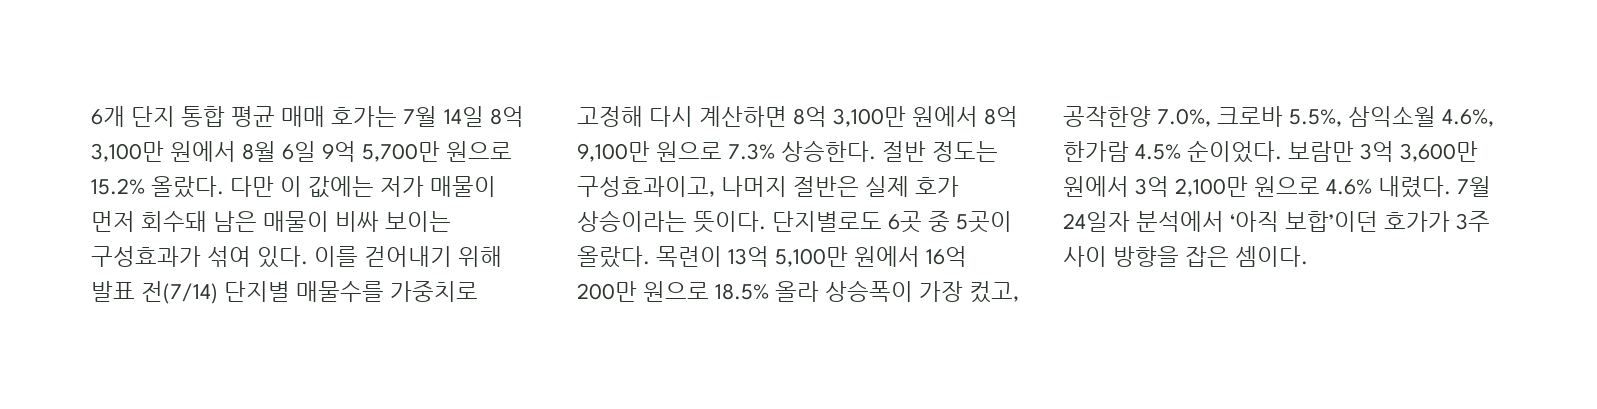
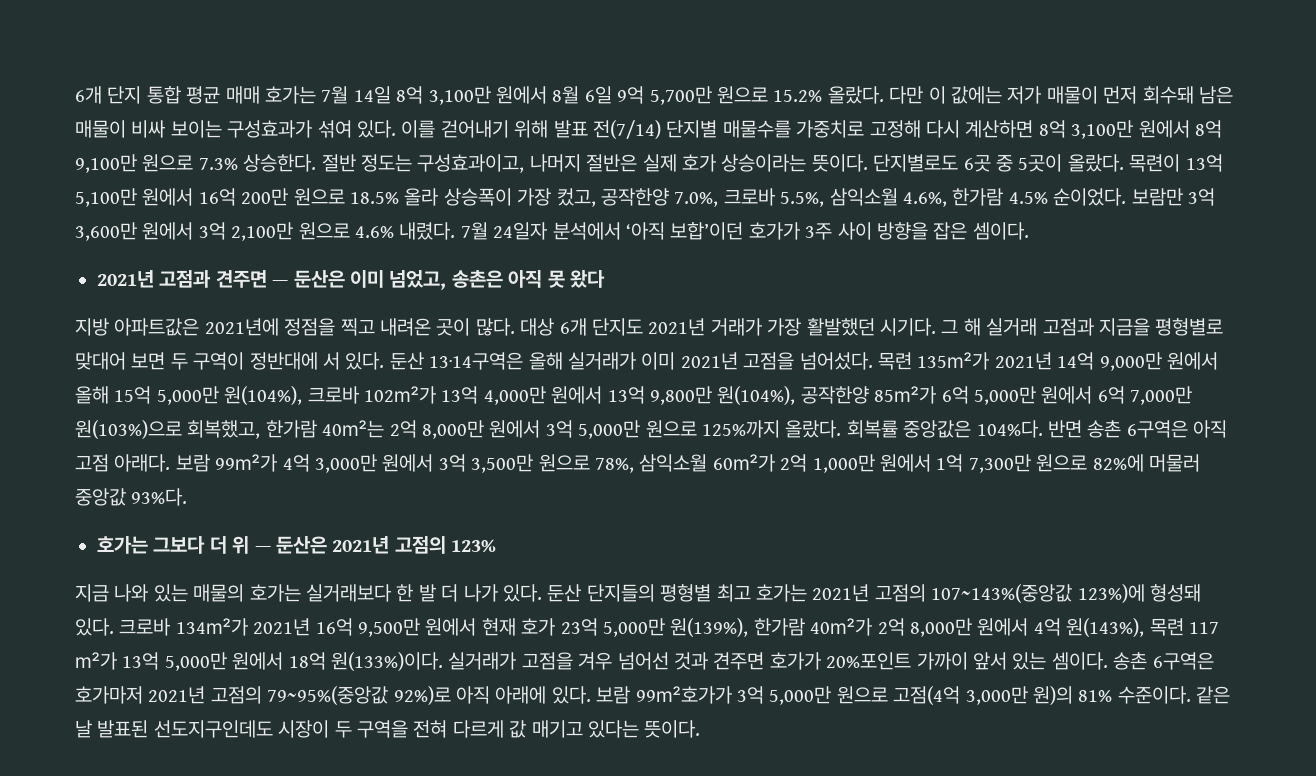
(1309, 256) none -> [97,270,605,290] [75,318,1224,336] [75,352,1218,371] [75,386,1193,405] [75,420,1228,439] [75,454,1200,473] [75,488,188,506] [97,536,497,554] [75,584,1201,603] [75,618,1219,637] [75,652,1214,671] [75,686,1231,705] [75,720,701,738] // 2021년 고점과 견주면 — 둔산은 이미 넘었고, 송촌은 아직 못 왔다 // 지방 아파트값은 2021년에 정점을 찍고 내려온 곳이 많다. 대상 6개 단지도 2021년 거래가 가장 활발했던 시기다. 그 해 실거래 고점과 지금을 평형별로 맞대어 보면 두 구역이 정반대에 서 있다. 둔산 13·14구역은 올해 실거래가 이미 2021년 고점을 넘어섰다. 목련 135㎡가 2021년 14억 9,000만 원에서 올해 15억 5,000만 원(104%), 크로바 102㎡가 13억 4,000만 원에서 13억 9,800만 원(104%), 공작한양 85㎡가 6억 5,000만 원에서 6억 7,000만 원(103%)으로 회복했고, 한가람 40㎡는 2억 8,000만 원에서 3억 5,000만 원으로 125%까지 올랐다. 회복률 중앙값은 104%다. 반면 송촌 6구역은 아직 고점 아래다. 보람 99㎡가 4억 3,000만 원에서 3억 3,500만 원으로 78%, 삼익소월 60㎡가 2억 1,000만 원에서 1억 7,300만 원으로 82%에 머물러 중앙값 93%다. // 호가는 그보다 더 위 — 둔산은 2021년 고점의 123% // 지금 나와 있는 매물의 호가는 실거래보다 한 발 더 나가 있다. 둔산 단지들의 평형별 최고 호가는 2021년 고점의 107~143%(중앙값 123%)에 형성돼 있다. 크로바 134㎡가 2021년 16억 9,500만 원에서 현재 호가 23억 5,000만 원(139%), 한가람 40㎡가 2억 8,000만 원에서 4억 원(143%), 목련 117㎡가 13억 5,000만 원에서 18억 원(133%)이다. 실거래가 고점을 겨우 넘어선 것과 견주면 호가가 20%포인트 가까이 앞서 있는 셈이다. 송촌 6구역은 호가마저 2021년 고점의 79~95%(중앙값 92%)로 아직 아래에 있다. 보람 99㎡호가가 3억 5,000만 원으로 고점(4억 3,000만 원)의 81% 수준이다. 같은 날 발표된 선도지구인데도 시장이 두 구역을 전혀 다르게 값 매기고 있다는 뜻이다.

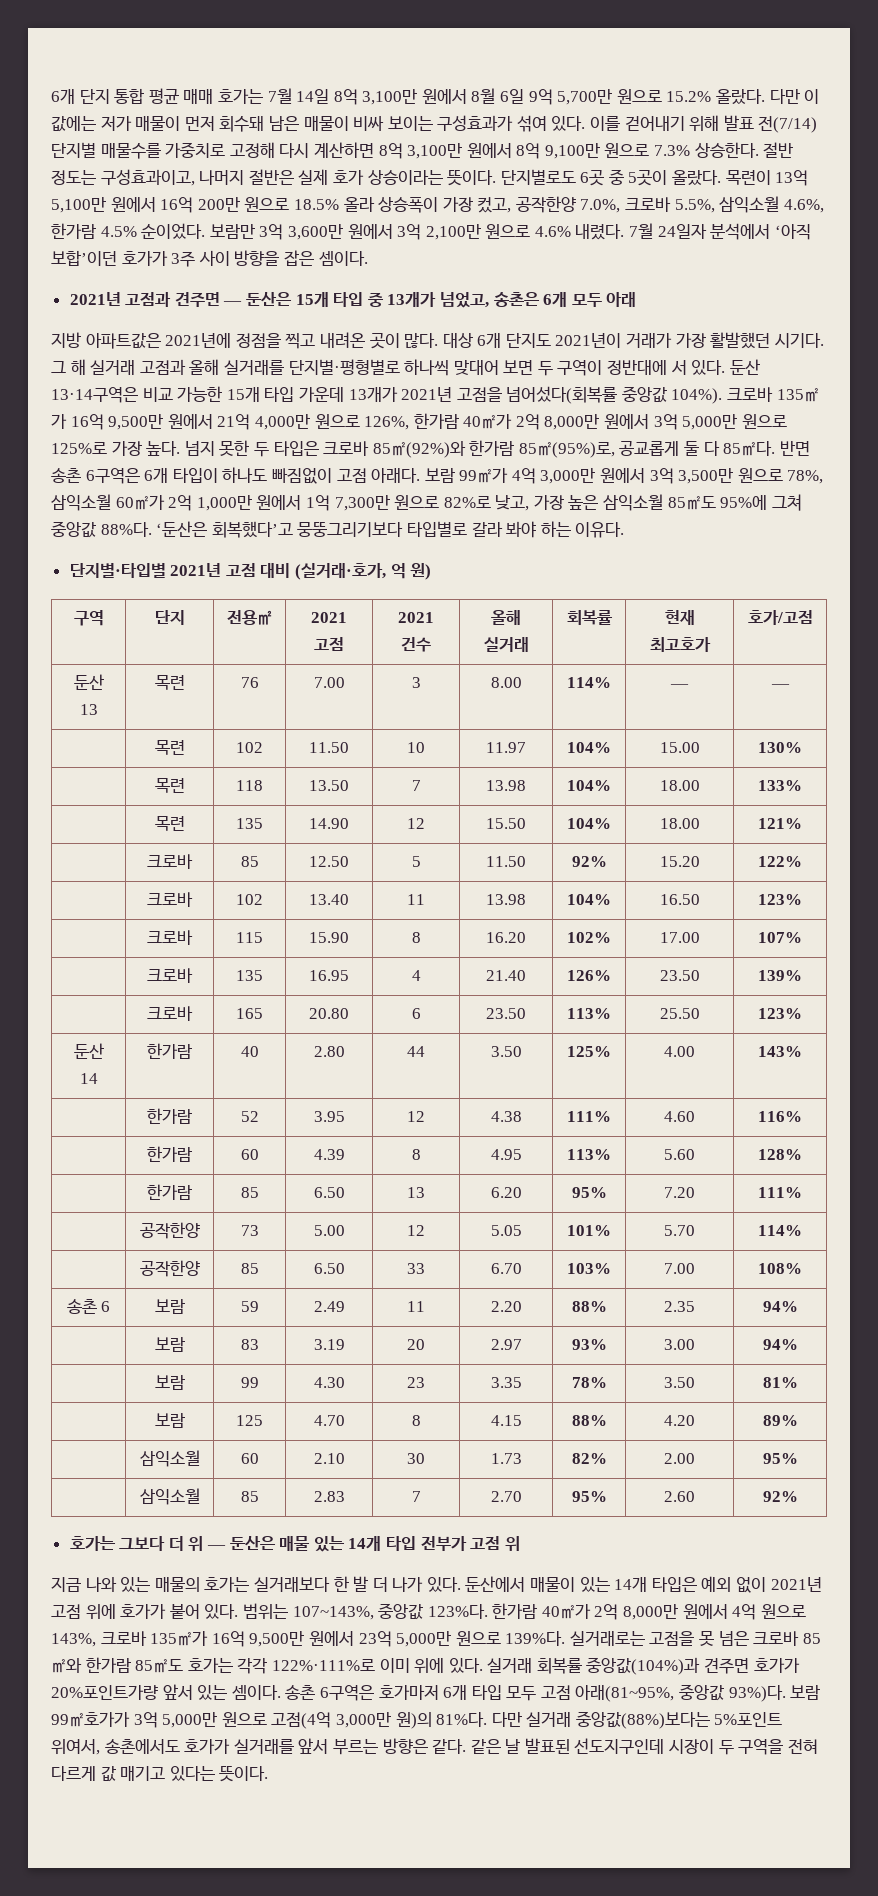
[350,270,605,290] 이미 넘었고, 송촌은 아직 못 왔다 -> [295,292,637,308] 15개 타입 중 13개가 넘었고, 송촌은 6개 모두 아래
[648,318,706,336] 2021년 -> [555,333,622,348] 2021년이
[1098,318,1224,336] 지금을 평형별로 -> [189,359,450,376] 올해 실거래를 단지별·평형별로 하나씩
[528,352,1218,371] [75,386,1193,405] [75,420,385,439] 올해 실거래가 이미 2021년 고점을 넘어섰다. 목련 135㎡가 2021년 14억 9,000만 원에서 올해 15억 5,000만 원(104%), 크로바 102㎡가 13억 4,000만 원에서 13억 9,800만 원(104%), 공작한양 85㎡가 6억 5,000만 원에서 6억 7,000만 원(103%)으로 회복했고, 한가람 40㎡는 -> [142,386,819,404] [51,413,513,430] 비교 가능한 15개 타입 가운데 13개가 2021년 고점을 넘어섰다(회복률 중앙값 104%). 크로바 135㎡가 16억 9,500만 원에서 21억 4,000만 원으로 126%, 한가람 40㎡가
[701,420,1228,438] 125%까지 올랐다. 회복률 중앙값은 104%다. 반면 송촌 6구역은 아직 -> [51,440,810,458] [51,467,332,484] 125%로 가장 높다. 넘지 못한 두 타입은 크로바 85㎡(92%)와 한가람 85㎡(95%)로, 공교롭게 둘 다 85㎡다. 반면 송촌 6구역은 6개 타입이 하나도 빠짐없이
[1092,454,1200,472] [75,488,188,506] 82%에 머물러 중앙값 93%다. -> [443,494,802,511] [51,521,625,538] [69,563,432,580] [73,610,104,626] [154,610,185,625] [227,610,272,625] [311,612,347,623] [314,637,344,651] [398,612,434,623] [401,637,431,652] [491,610,521,625] [483,637,529,652] [566,610,613,625] [664,610,695,625] [649,637,711,652] [747,610,813,625] [73,674,104,690] [79,704,98,715] [154,675,185,690] [240,677,259,688] [313,677,345,688] [411,677,421,688] [490,677,522,688] [567,677,611,688] [670,684,689,688] [770,684,790,688] [154,740,185,755] [236,742,263,753] [309,742,349,753] [407,742,425,753] [486,742,526,753] [567,742,611,753] [659,742,700,753] [758,742,802,753] [154,778,185,793] [236,780,263,791] [309,780,349,791] [411,780,421,791] [486,780,526,791] [567,780,611,791] [659,780,700,791] [758,780,802,791] [154,816,185,831] [236,818,263,829] [309,818,349,829] [407,818,425,829] [486,818,526,829] [567,818,611,829] [659,818,700,829] [758,818,802,829] [147,854,193,869] [240,856,259,867] [309,856,349,867] [411,856,421,867] [486,856,526,867] [571,856,607,867] [659,856,700,867] [758,856,802,867] [147,892,193,907] [236,894,263,905] [309,894,349,905] [407,894,425,905] [486,894,526,905] [567,894,611,905] [659,894,700,905] [758,894,802,905] [147,930,193,945] [236,932,263,943] [309,932,349,943] [411,932,421,943] [486,932,526,943] [567,932,611,943] [659,932,700,943] [758,932,802,943] [147,968,193,983] [236,970,263,981] [309,970,349,981] [411,970,421,981] [486,970,526,981] [567,970,611,981] [659,970,700,981] [758,970,802,981] [147,1006,193,1021] [236,1008,263,1019] [309,1008,349,1019] [411,1008,421,1019] [486,1008,526,1019] [567,1008,611,1019] [659,1008,700,1019] [758,1008,802,1019] [73,1043,104,1059] [79,1073,98,1084] [147,1043,192,1059] [240,1046,259,1057] [313,1046,345,1057] [407,1046,425,1057] [490,1046,522,1057] [567,1046,611,1057] [664,1046,695,1057] [758,1046,802,1057] [147,1108,192,1124] [240,1111,259,1122] [313,1111,345,1122] [407,1111,425,1122] [490,1111,522,1122] [567,1111,611,1122] [664,1111,695,1122] [758,1111,802,1122] [147,1146,192,1162] [240,1149,259,1160] [313,1149,345,1160] [411,1149,421,1160] [490,1149,522,1160] [567,1149,611,1160] [664,1149,695,1160] [758,1149,802,1160] [147,1184,192,1200] [240,1187,259,1198] [313,1187,345,1198] [407,1187,425,1198] [490,1187,522,1198] [571,1187,607,1198] [664,1187,695,1198] [758,1187,802,1198] [139,1222,200,1239] [240,1225,259,1236] [313,1225,345,1236] [407,1225,425,1236] [490,1225,522,1236] [567,1225,611,1236] [664,1225,695,1236] [758,1225,802,1236] [139,1260,200,1277] [240,1263,259,1274] [313,1263,345,1274] [407,1263,425,1274] [490,1263,522,1274] [567,1263,611,1274] [664,1263,695,1274] [758,1263,802,1274] [66,1299,111,1314] [154,1299,185,1314] [240,1301,259,1312] [313,1301,345,1312] [407,1301,425,1312] [490,1301,522,1312] [571,1301,607,1312] [664,1301,695,1312] [762,1301,798,1312] [154,1337,185,1352] [240,1339,259,1350] [313,1339,345,1350] [407,1339,425,1350] [490,1339,522,1350] [571,1339,607,1350] [664,1339,695,1350] [762,1339,798,1350] [154,1375,185,1390] [240,1377,259,1388] [313,1377,345,1388] [407,1377,425,1388] [490,1377,522,1388] [571,1377,607,1388] [664,1377,695,1388] [762,1377,798,1388] [154,1413,185,1428] [236,1415,263,1426] [313,1415,345,1426] [411,1415,421,1426] [490,1415,522,1426] [571,1415,607,1426] [664,1415,695,1426] [762,1415,798,1426] [139,1450,200,1467] [240,1453,259,1464] [313,1453,345,1464] [407,1453,425,1464] [490,1453,522,1464] [571,1453,607,1464] [664,1453,695,1464] [762,1453,798,1464] [139,1488,200,1505] [240,1491,259,1502] [313,1491,345,1502] [411,1491,421,1502] [490,1491,522,1502] [571,1491,607,1502] [664,1491,695,1502] [762,1491,798,1502] 82%로 낮고, 가장 높은 삼익소월 85㎡도 95%에 그쳐 중앙값 88%다. ‘둔산은 회복했다’고 뭉뚱그리기보다 타입별로 갈라 봐야 하는 이유다. // 단지별·타입별 2021년 고점 대비 (실거래·호가, 억 원) // 구역 | 단지 | 전용㎡ | 2021 고점 | 2021 건수 | 올해 실거래 | 회복률 | 현재 최고호가 | 호가/고점 // 둔산 13 | 목련 | 76 | 7.00 | 3 | 8.00 | 114% | — | — // | 목련 | 102 | 11.50 | 10 | 11.97 | 104% | 15.00 | 130% // | 목련 | 118 | 13.50 | 7 | 13.98 | 104% | 18.00 | 133% // | 목련 | 135 | 14.90 | 12 | 15.50 | 104% | 18.00 | 121% // | 크로바 | 85 | 12.50 | 5 | 11.50 | 92% | 15.20 | 122% // | 크로바 | 102 | 13.40 | 11 | 13.98 | 104% | 16.50 | 123% // | 크로바 | 115 | 15.90 | 8 | 16.20 | 102% | 17.00 | 107% // | 크로바 | 135 | 16.95 | 4 | 21.40 | 126% | 23.50 | 139% // | 크로바 | 165 | 20.80 | 6 | 23.50 | 113% | 25.50 | 123% // 둔산 14 | 한가람 | 40 | 2.80 | 44 | 3.50 | 125% | 4.00 | 143% // | 한가람 | 52 | 3.95 | 12 | 4.38 | 111% | 4.60 | 116% // | 한가람 | 60 | 4.39 | 8 | 4.95 | 113% | 5.60 | 128% // | 한가람 | 85 | 6.50 | 13 | 6.20 | 95% | 7.20 | 111% // | 공작한양 | 73 | 5.00 | 12 | 5.05 | 101% | 5.70 | 114% // | 공작한양 | 85 | 6.50 | 33 | 6.70 | 103% | 7.00 | 108% // 송촌 6 | 보람 | 59 | 2.49 | 11 | 2.20 | 88% | 2.35 | 94% // | 보람 | 83 | 3.19 | 20 | 2.97 | 93% | 3.00 | 94% // | 보람 | 99 | 4.30 | 23 | 3.35 | 78% | 3.50 | 81% // | 보람 | 125 | 4.70 | 8 | 4.15 | 88% | 4.20 | 89% // | 삼익소월 | 60 | 2.10 | 30 | 1.73 | 82% | 2.00 | 95% // | 삼익소월 | 85 | 2.83 | 7 | 2.70 | 95% | 2.60 | 92%
[332,536,497,554] 2021년 고점의 123% -> [279,1536,520,1552] 매물 있는 14개 타입 전부가 고점 위
[547,584,1201,603] [75,618,749,637] 둔산 단지들의 평형별 최고 호가는 2021년 고점의 107~143%(중앙값 123%)에 형성돼 있다. 크로바 134㎡가 2021년 16억 9,500만 원에서 현재 호가 23억 5,000만 원(139%), -> [465,1576,822,1593] [51,1603,488,1620] 둔산에서 매물이 있는 14개 타입은 예외 없이 2021년 고점 위에 호가가 붙어 있다. 범위는 107~143%, 중앙값 123%다.
[1066,618,1219,637] [75,652,968,671] 원(143%), 목련 117㎡가 13억 5,000만 원에서 18억 원(133%)이다. 실거래가 고점을 겨우 넘어선 것과 견주면 호가가 20%포인트 가까이 -> [760,1604,806,1619] [51,1631,821,1647] [51,1657,800,1675] [51,1685,158,1700] 원으로 143%, 크로바 135㎡가 16억 9,500만 원에서 23억 5,000만 원으로 139%다. 실거래로는 고점을 못 넘은 크로바 85㎡와 한가람 85㎡도 호가는 각각 122%·111%로 이미 위에 있다. 실거래 회복률 중앙값(104%)과 견주면 호가가 20%포인트가량
[148,686,591,705] 2021년 고점의 79~95%(중앙값 92%)로 아직 아래에 있다. -> [443,1684,786,1702] 6개 타입 모두 고점 아래(81~95%, 중앙값 93%)다.
[1078,686,1191,704] 81% 수준이다. -> [436,1711,783,1729] [51,1738,467,1755] 81%다. 다만 실거래 중앙값(88%)보다는 5%포인트 위여서, 송촌에서도 호가가 실거래를 앞서 부르는 방향은 같다.
[153,720,273,738] 선도지구인데도 -> [574,1738,665,1754] 선도지구인데

